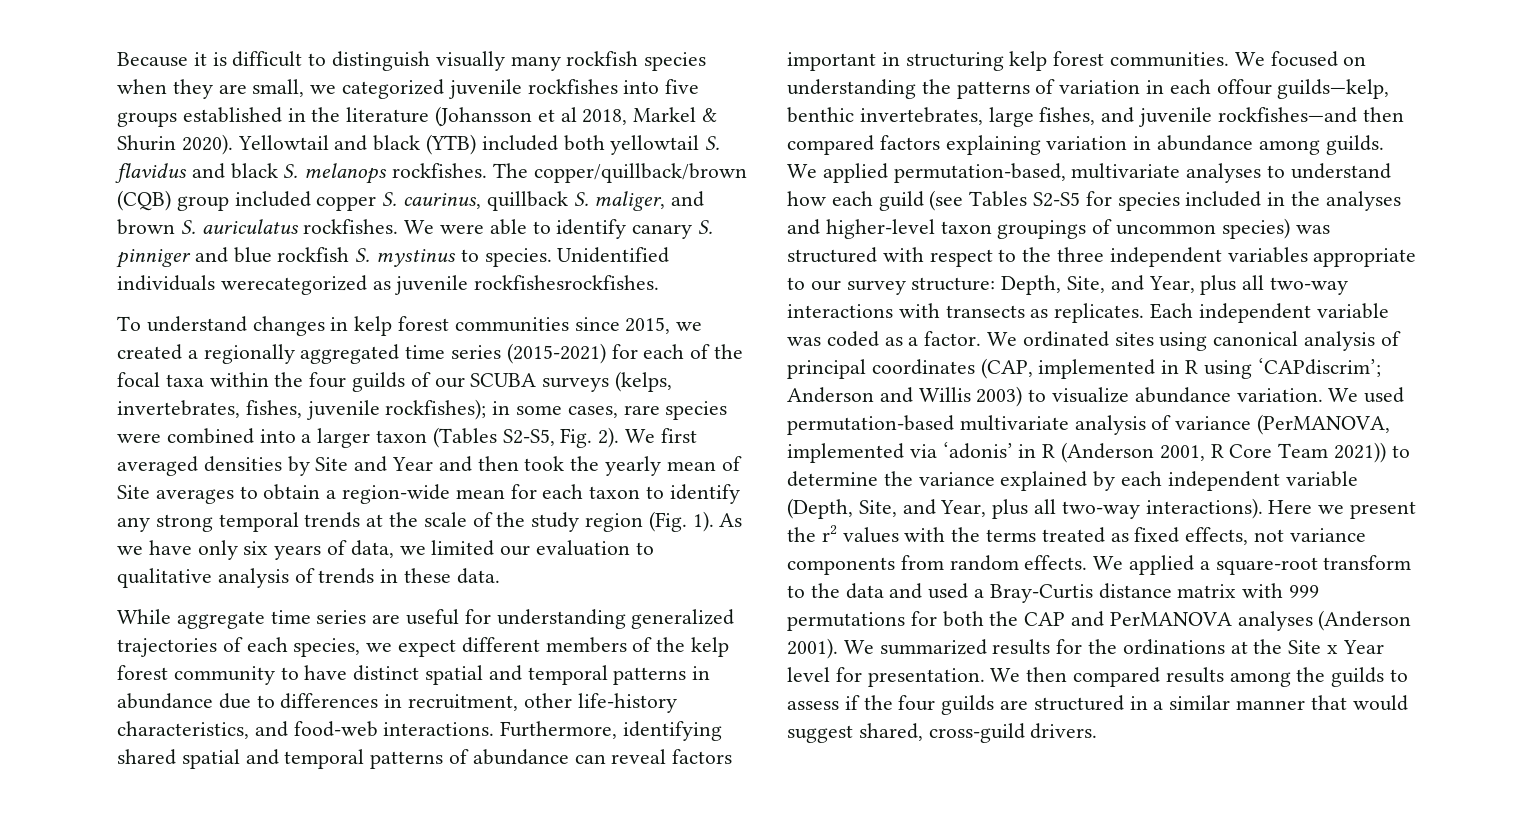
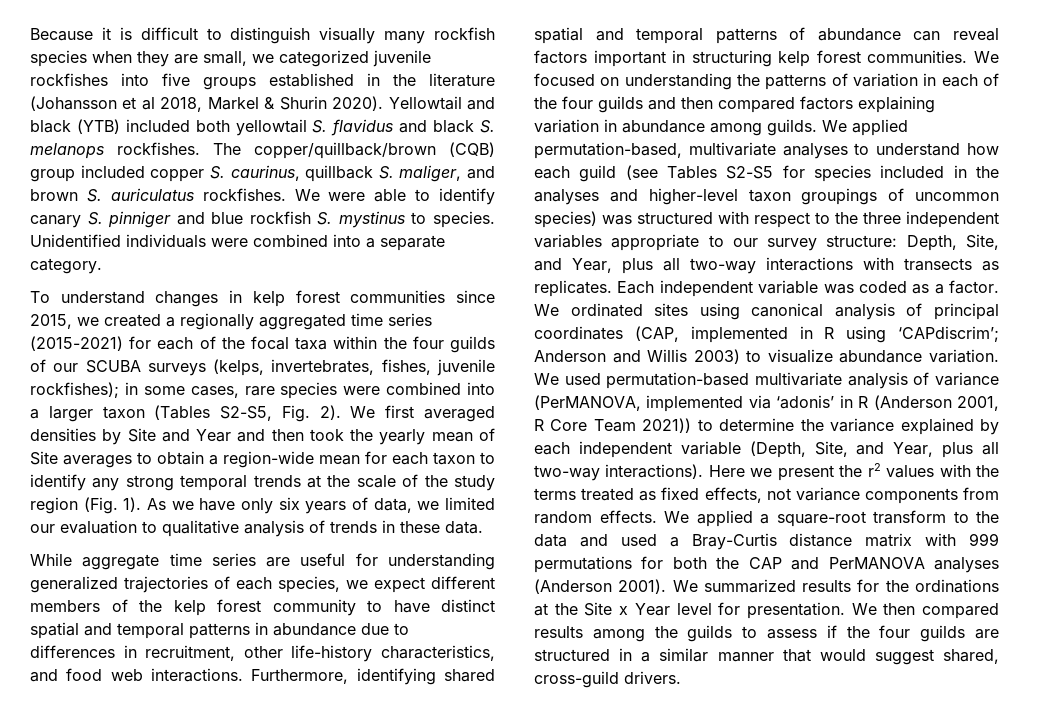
[220,275,660,295] werecategorized as juvenile rockfishesrockfishes. -> [211,234,445,251] [30,258,102,274] were combined into a separate category.
[293,721,378,737] food-web -> [66,668,143,681] food web
[1216,79,1390,99] [787,107,1357,127] offour guilds—kelp, benthic invertebrates, large fishes, and juvenile rockfishes—and -> [983,73,999,86] [534,96,676,113] of the four guilds and

